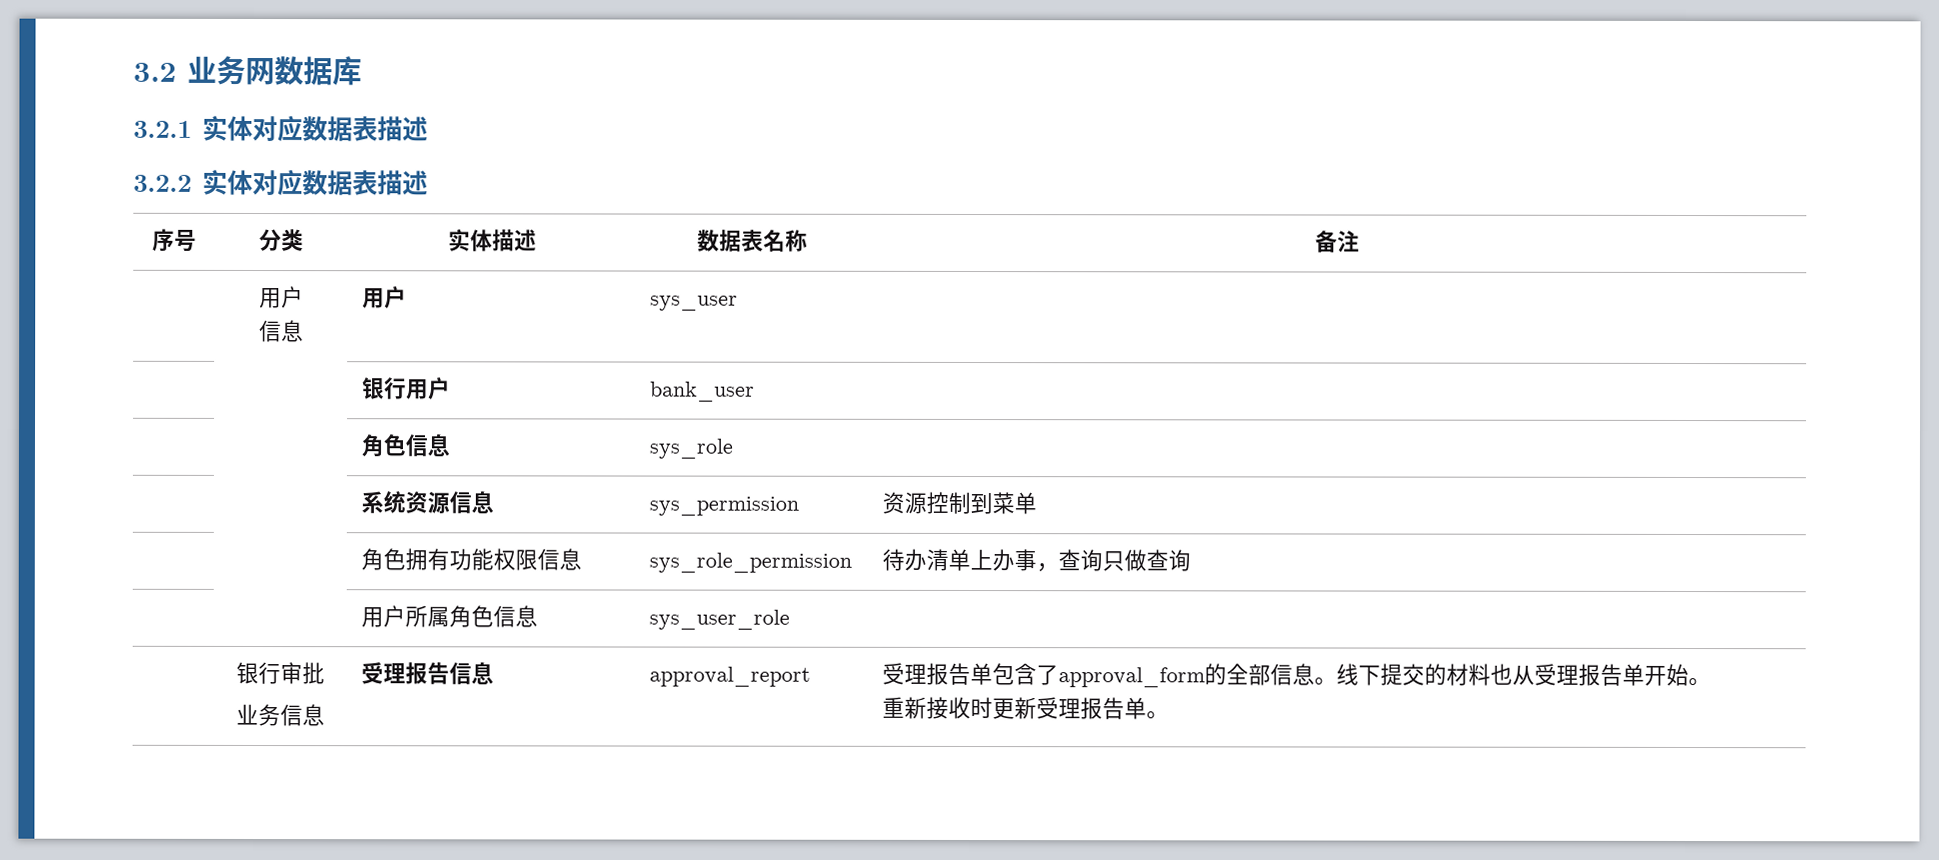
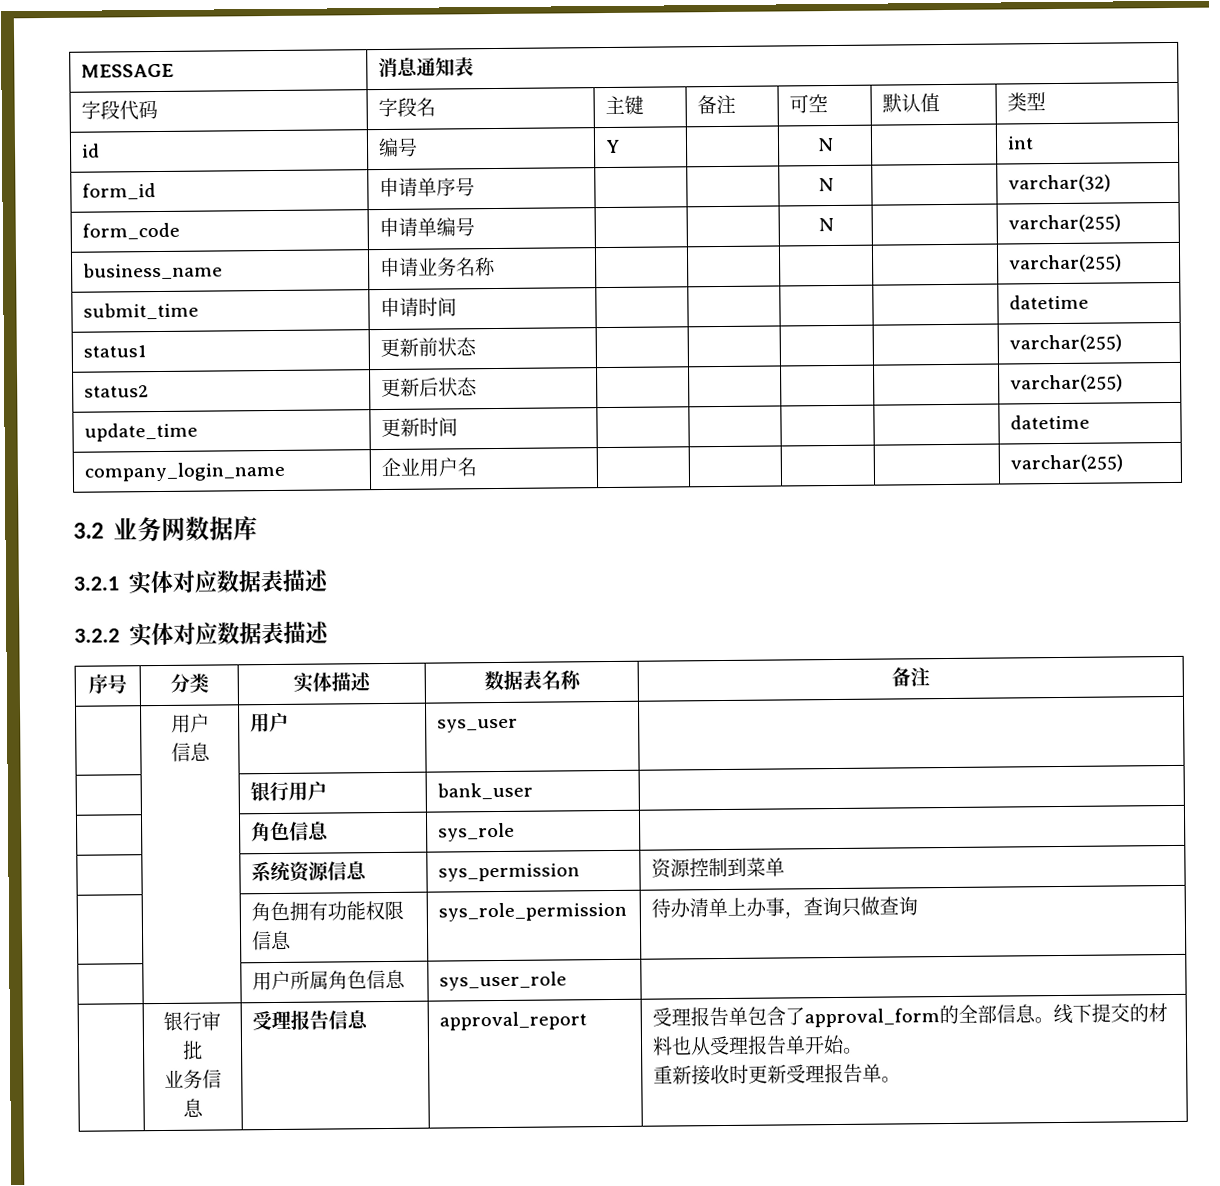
(133, 72) none -> [81,63,175,78] [378,57,475,78] [81,99,159,121] [378,97,437,118] [605,95,645,115] [697,94,737,115] [789,94,829,114] [882,93,941,113] [1007,92,1047,112] [81,143,101,158] [378,137,419,158] [605,139,621,154] [816,137,834,152] [1007,136,1035,150] [82,183,157,200] [379,177,476,198] [817,177,834,192] [1008,174,1112,193] [82,222,181,240] [379,217,476,238] [817,217,834,232] [1008,214,1122,233] [83,262,224,280] [380,257,497,278] [1009,254,1123,273] [83,302,200,320] [380,297,458,318] [1009,294,1090,310] [83,345,147,358] [380,337,478,358] [1009,334,1123,353] [84,385,150,398] [381,377,479,398] [1010,374,1124,393] [84,422,199,442] [381,417,459,438] [1010,414,1091,430] [84,461,286,482] [381,457,478,477] [1010,454,1124,473] MESSAGE | 消息通知表 // 字段代码 | 字段名 | 主键 | 备注 | 可空 | 默认值 | 类型 // id | 编号 | Y | | N | | int // form_id | 申请单序号 | | | N | | varchar(32) // form_code | 申请单编号 | | | N | | varchar(255) // business_name | 申请业务名称 | | | | | varchar(255) // submit_time | 申请时间 | | | | | datetime // status1 | 更新前状态 | | | | | varchar(255) // status2 | 更新后状态 | | | | | varchar(255) // update_time | 更新时间 | | | | | datetime // company_login_name | 企业用户名 | | | | | varchar(255) //

